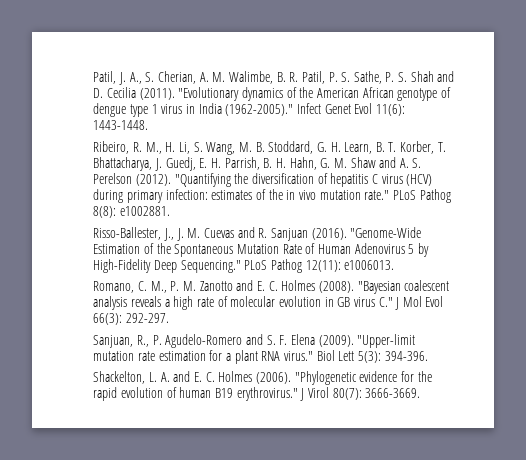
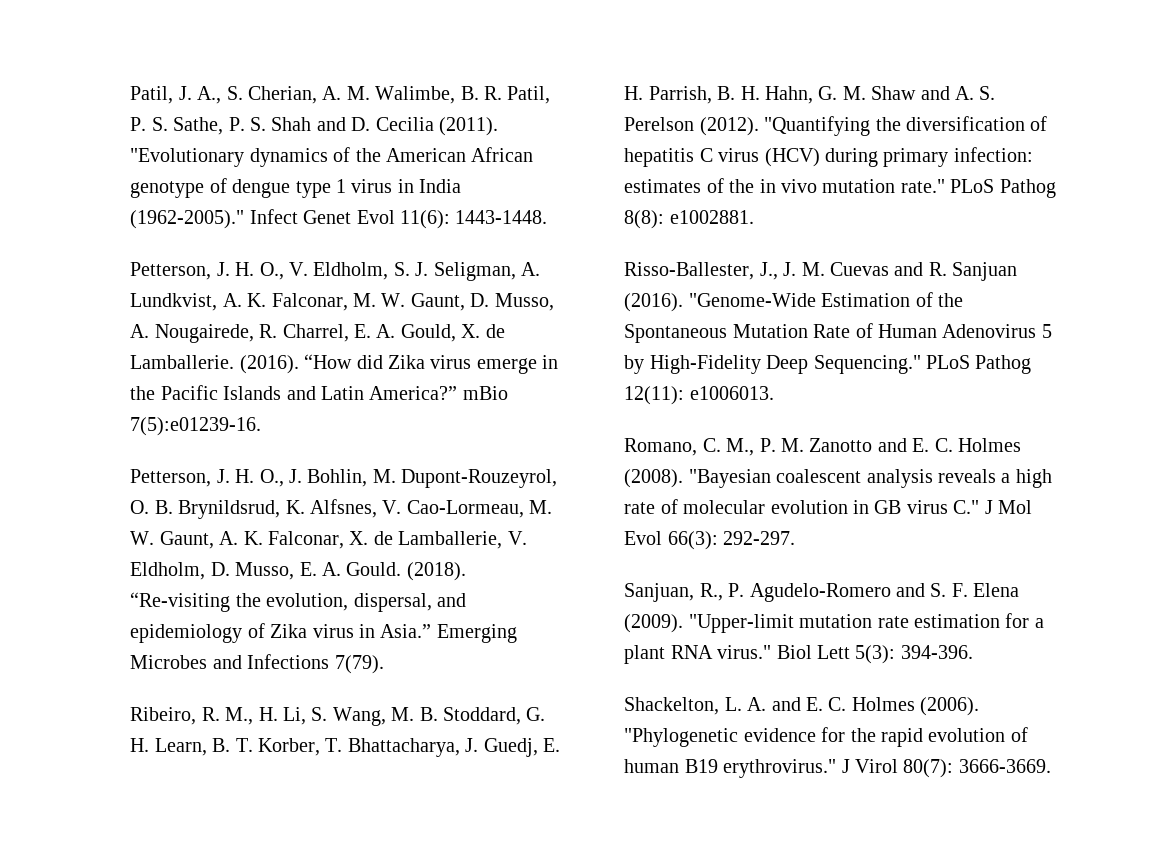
(149, 125) none -> [130,262,541,281] [130,293,554,311] [130,324,505,343] [130,354,559,374] [130,385,508,400] [130,417,262,436] [130,469,558,488] [130,499,553,519] [130,531,527,549] [130,562,466,581] [130,592,467,612] [130,623,517,643] [130,654,384,674] // Petterson, J. H. O., V. Eldholm, S. J. Seligman, A. Lundkvist, A. K. Falconar, M. W. Gaunt, D. Musso, A. Nougairede, R. Charrel, E. A. Gould, X. de Lamballerie. (2016). “How did Zika virus emerge in the Pacific Islands and Latin America?” mBio 7(5):e01239-16. // Petterson, J. H. O., J. Bohlin, M. Dupont-Rouzeyrol, O. B. Brynildsrud, K. Alfsnes, V. Cao-Lormeau, M. W. Gaunt, A. K. Falconar, X. de Lamballerie, V. Eldholm, D. Musso, E. A. Gould. (2018). “Re-visiting the evolution, dispersal, and epidemiology of Zika virus in Asia.” Emerging Microbes and Infections 7(79).

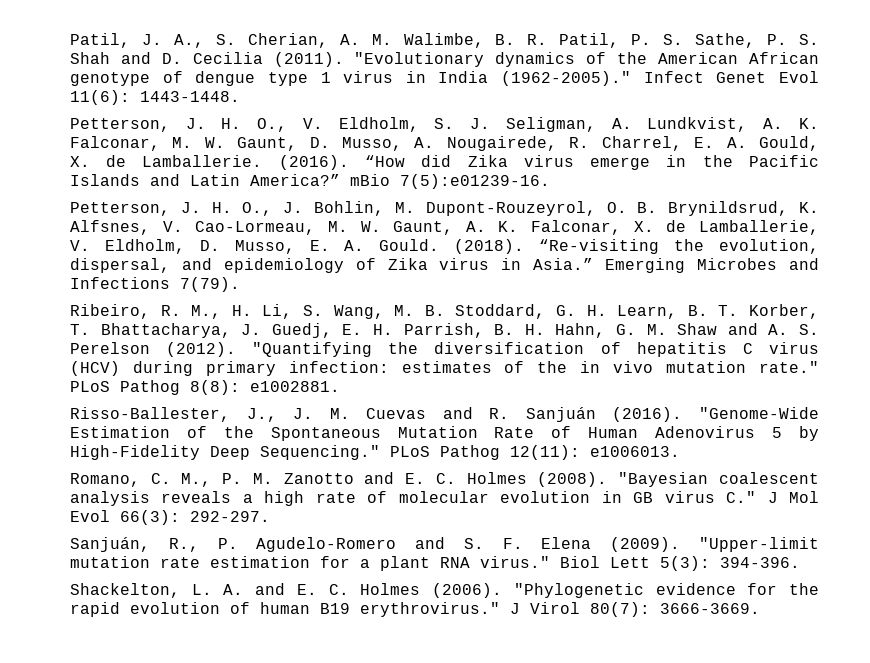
[952,262,1018,281] Sanjuan -> [525,407,596,422] Sanjuán
[624,583,695,602] Sanjuan, -> [69,537,150,552] Sanjuán,

